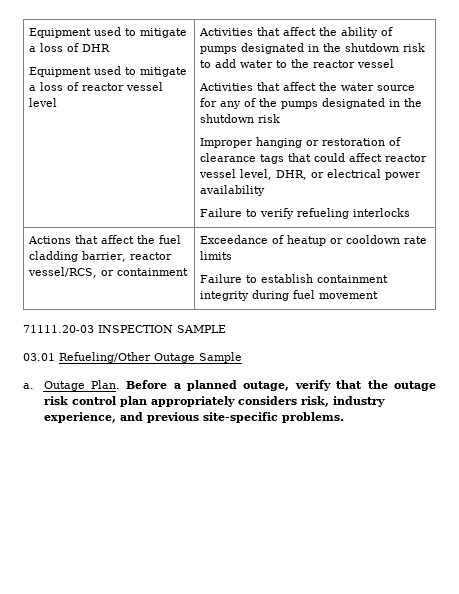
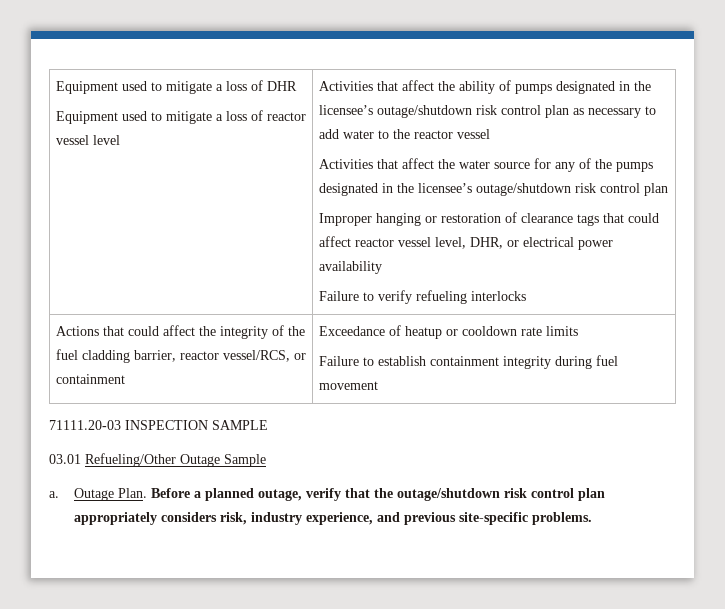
[344,43,425,52] shutdown risk -> [318,105,641,118] licensee’s outage/shutdown risk control plan as necessary
[199,114,280,123] shutdown risk -> [417,183,668,196] licensee’s outage/shutdown risk control plan
[100,235,155,244] affect the -> [127,325,305,339] could affect the integrity of the
[393,381,436,391] outage -> [396,488,500,501] outage/shutdown

